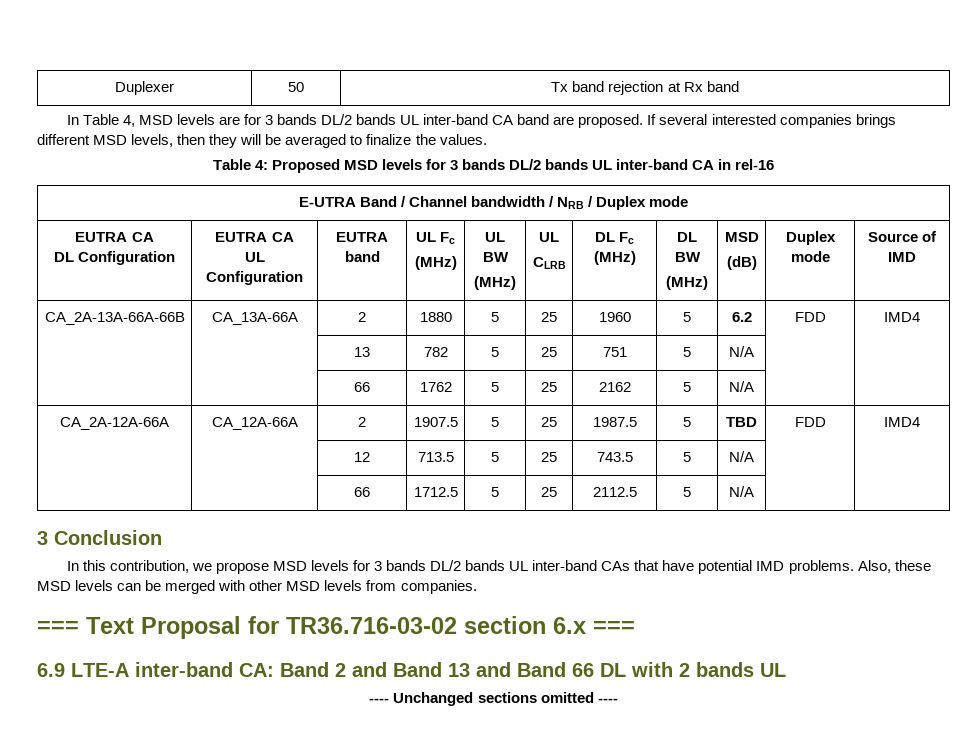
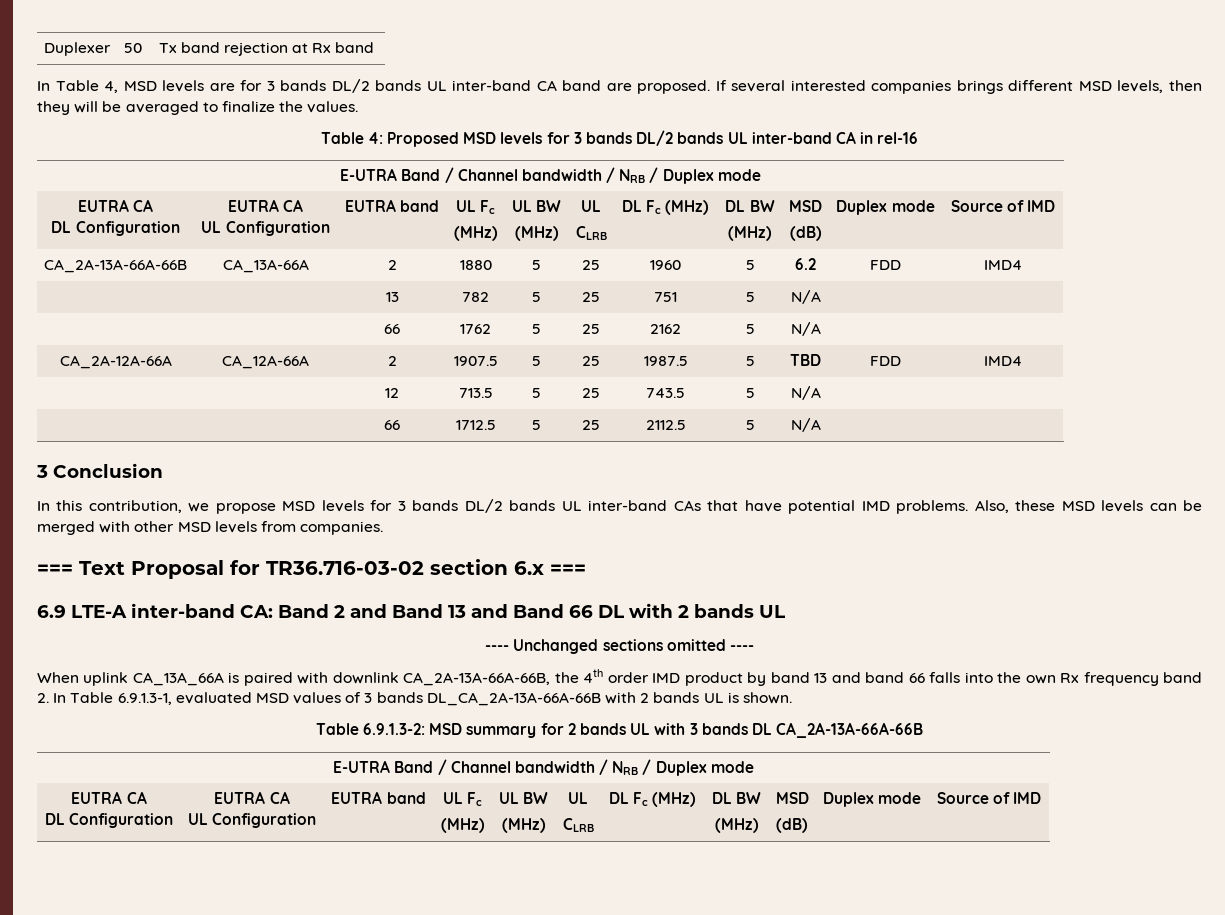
(618, 700) none -> [37,669,1203,686] [37,692,792,706] [315,722,924,738] [333,759,754,776] [71,791,147,804] [44,813,174,828] [214,791,290,804] [187,813,317,828] [331,791,426,804] [442,792,483,806] [440,818,485,833] [498,792,549,804] [501,818,546,833] [568,792,588,804] [562,818,594,832] [608,792,697,807] [711,792,762,804] [714,818,759,833] [775,792,809,804] [776,818,808,833] [822,792,922,807] [936,792,1042,804] // When uplink CA_13A_66A is paired with downlink CA_2A-13A-66A-66B, the 4th order IMD product by band 13 and band 66 falls into the own Rx frequency band 2. In Table 6.9.1.3-1, evaluated MSD values of 3 bands DL_CA_2A-13A-66A-66B with 2 bands UL is shown. // Table 6.9.1.3-2: MSD summary for 2 bands UL with 3 bands DL CA_2A-13A-66A-66B // E-UTRA Band / Channel bandwidth / NRB / Duplex mode // EUTRA CA // DL Configuration | EUTRA CA // UL Configuration | EUTRA band | UL Fc // (MHz) | UL BW // (MHz) | UL // CLRB | DL Fc (MHz) | DL BW // (MHz) | MSD // (dB) | Duplex mode | Source of IMD

